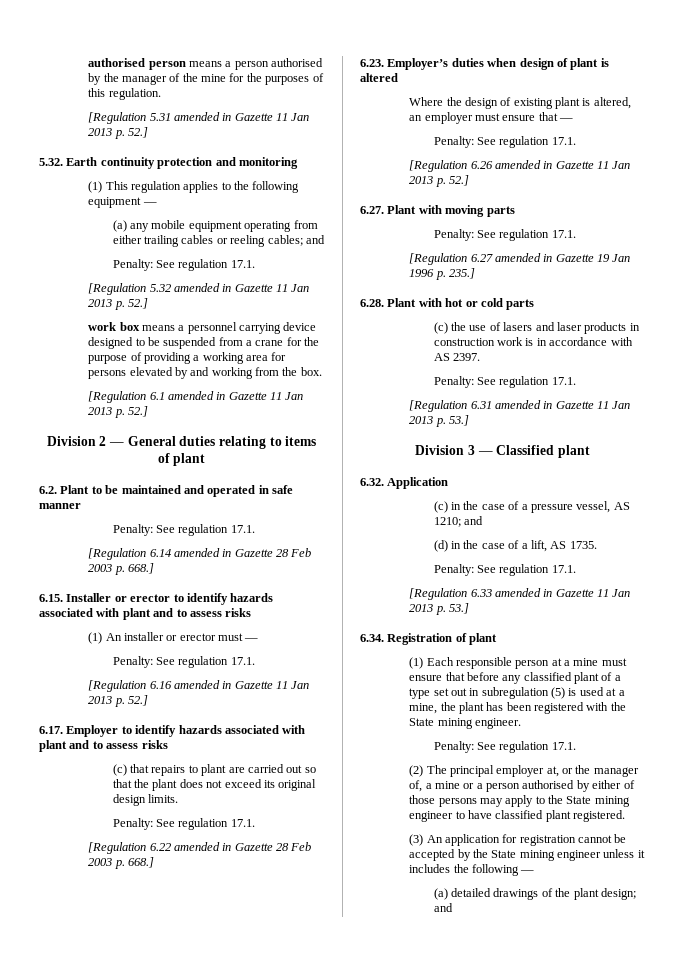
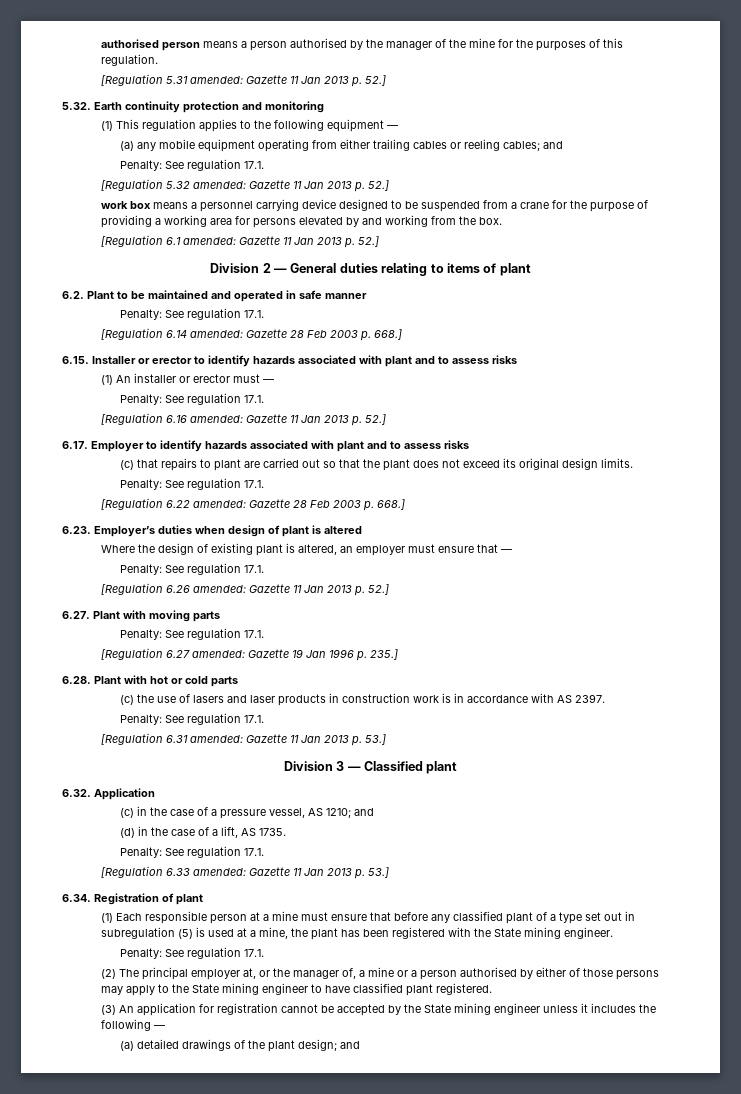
[173,112,232,121] amended in -> [189,76,243,84] amended:
[173,283,232,292] amended in -> [192,181,246,189] amended:
[167,391,226,400] amended in -> [182,237,236,245] amended:
[173,548,232,557] amended in -> [189,330,243,338] amended:
[173,680,232,689] amended in -> [189,415,243,423] amended:
[173,842,232,851] amended in -> [192,500,246,508] amended:
[494,160,553,169] amended in -> [192,585,246,593] amended:
[494,253,553,262] amended in -> [191,650,245,658] amended:
[494,400,553,409] amended in -> [189,735,243,743] amended:
[494,588,553,597] amended in -> [192,868,246,876] amended:

